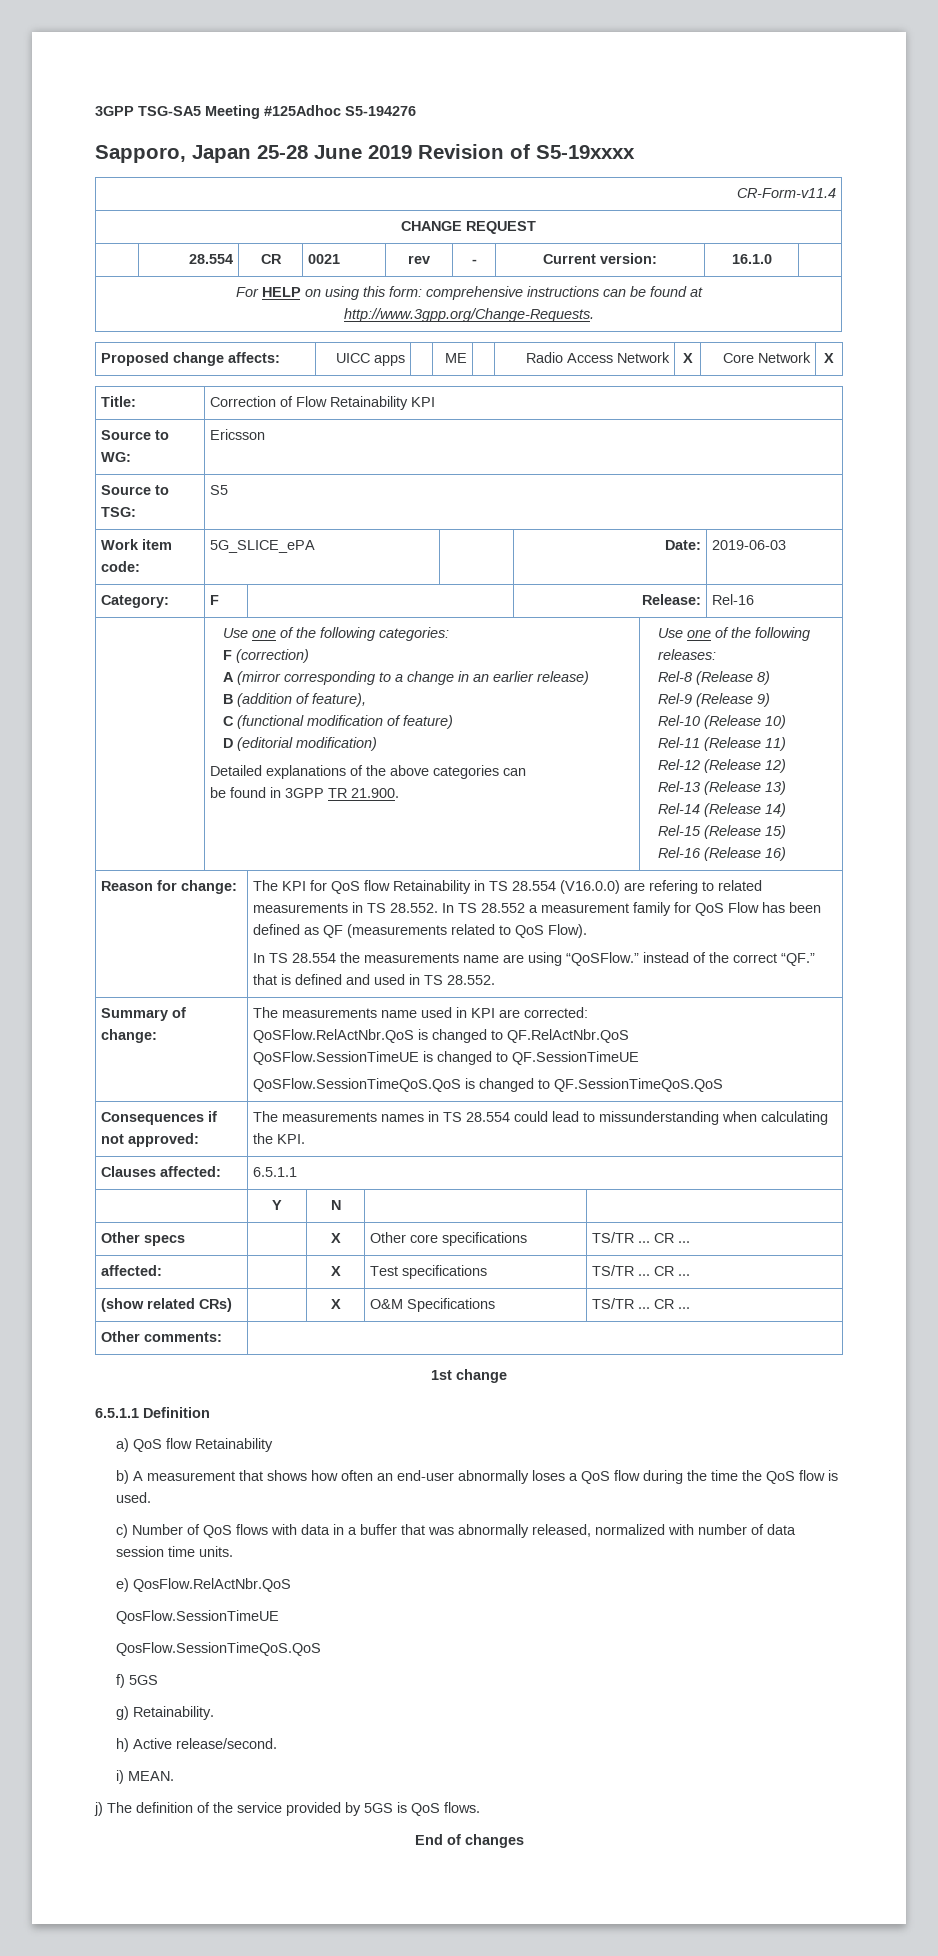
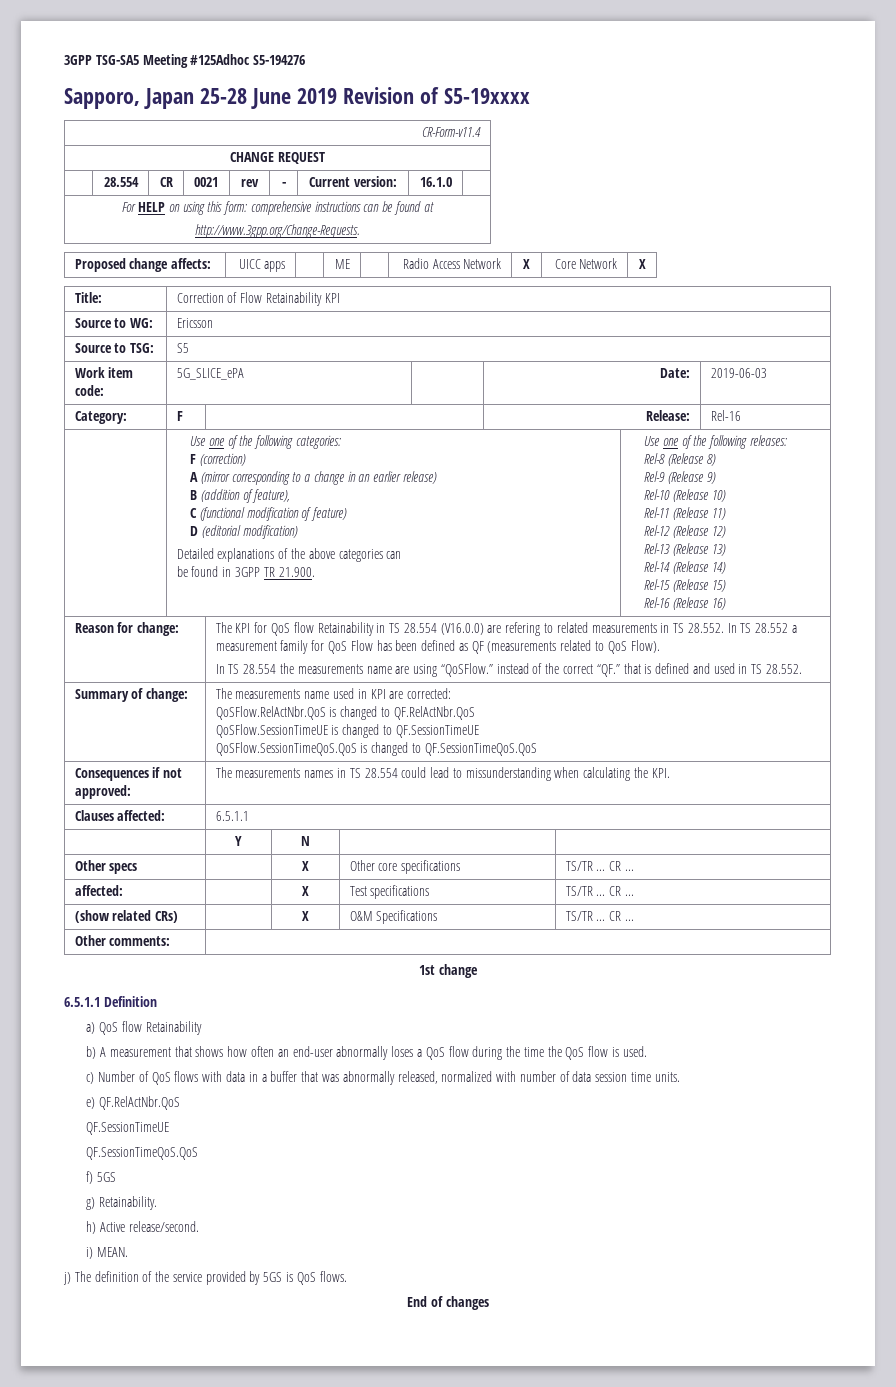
[133,1578,292,1592] [116,1610,280,1624] [116,1642,322,1656] QosFlow.RelActNbr.QoS // QosFlow.SessionTimeUE // QosFlow.SessionTimeQoS.QoS -> [99,1096,181,1110] [86,1122,170,1135] [86,1147,199,1160] QF.RelActNbr.QoS // QF.SessionTimeUE // QF.SessionTimeQoS.QoS

